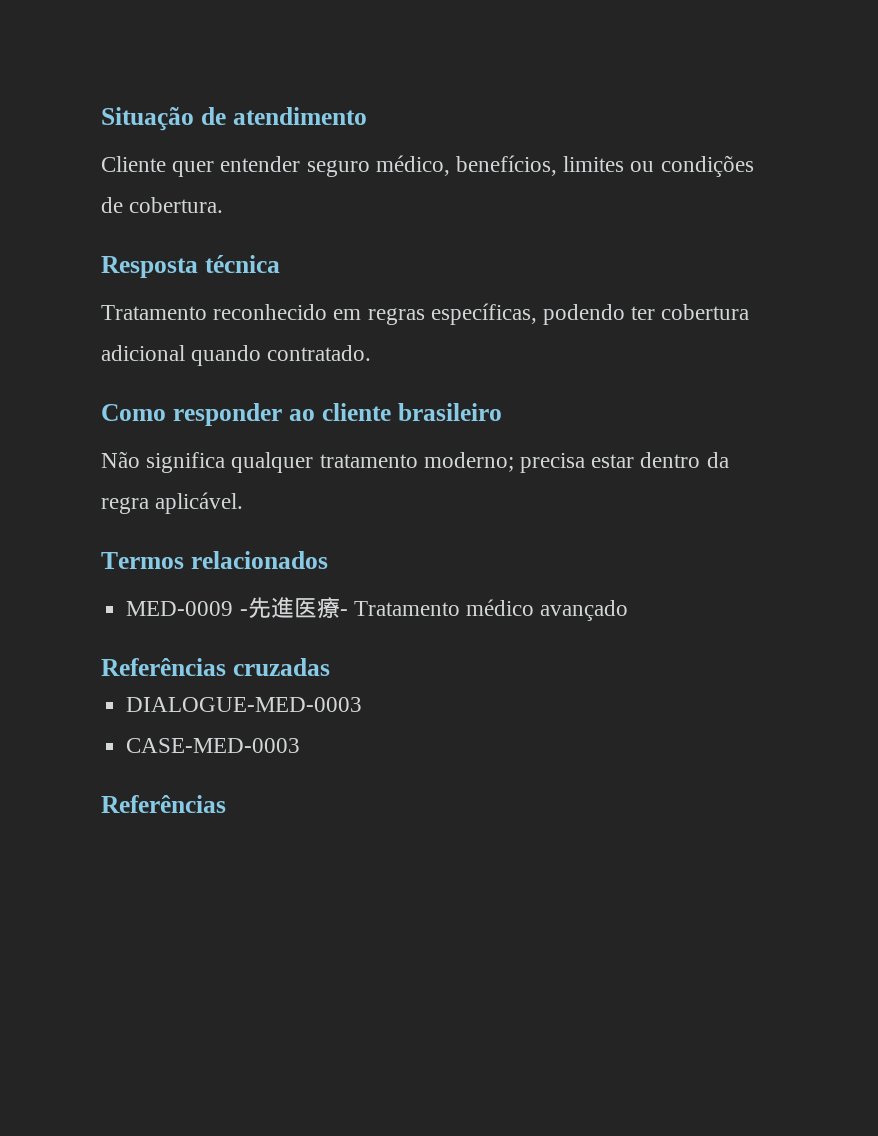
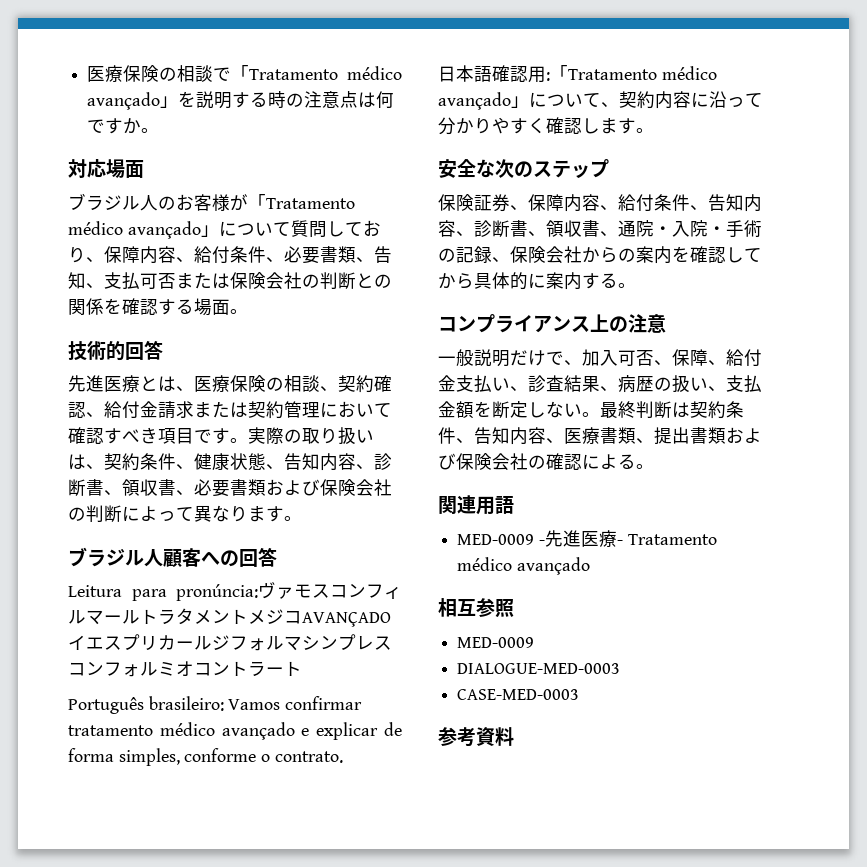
[101,107,367,131] [101,155,754,177] [101,197,224,213] [101,255,280,278] [101,303,750,325] [101,345,372,366] [101,403,502,426] [101,451,729,473] [101,492,244,514] [101,551,328,569] Situação de atendimento // Cliente quer entender seguro médico, benefícios, limites ou condições de cobertura. // Resposta técnica // Tratamento reconhecido em regras específicas, podendo ter cobertura adicional quando contratado. // Como responder ao cliente brasileiro // Não significa qualquer tratamento moderno; precisa estar dentro da regra aplicável. // Termos relacionados -> [87,65,402,82] [87,91,395,110] [87,118,160,134] [68,159,144,178] [68,193,355,211] [68,220,381,239] [68,246,392,264] [68,272,392,289] [68,298,248,316] [68,340,163,361] [68,375,392,393] [68,401,392,419] [68,427,374,445] [68,453,392,471] [68,479,392,497] [68,505,302,522] [68,547,277,567] [68,582,402,601] [68,608,391,627] [68,634,392,651] [68,661,302,677] [68,696,363,714] [68,722,403,740] [68,748,343,766] [438,65,717,83] [438,91,763,110] [438,117,654,135] [438,159,609,178] [438,194,762,212] [438,220,762,238] [438,246,762,264] [438,272,636,290] [438,314,666,333] [438,349,762,367] [438,375,762,393] [438,401,744,419] [438,427,762,445] [438,453,654,470] [438,495,514,515] 医療保険の相談で「Tratamento médico avançado」を説明する時の注意点は何ですか。 // 対応場面 // ブラジル人のお客様が「Tratamento médico avançado」について質問しており、保障内容、給付条件、必要書類、告知、支払可否または保険会社の判断との関係を確認する場面。 // 技術的回答 // 先進医療とは、医療保険の相談、契約確認、給付金請求または契約管理において確認すべき項目です。実際の取り扱いは、契約条件、健康状態、告知内容、診断書、領収書、必要書類および保険会社の判断によって異なります。 // ブラジル人顧客への回答 // Leitura para pronúncia:ヴァモスコンフィルマールトラタメントメジコAVANÇADOイエスプリカールジフォルマシンプレスコンフォルミオコントラート // Português brasileiro: Vamos confirmar tratamento médico avançado e explicar de forma simples, conforme o contrato. // 日本語確認用:「Tratamento médico avançado」について、契約内容に沿って分かりやすく確認します。 // 安全な次のステップ // 保険証券、保障内容、給付条件、告知内容、診断書、領収書、通院・入院・手術の記録、保険会社からの案内を確認してから具体的に案内する。 // コンプライアンス上の注意 // 一般説明だけで、加入可否、保障、給付金支払い、診査結果、病歴の扱い、支払金額を断定しない。最終判断は契約条件、告知内容、医療書類、提出書類および保険会社の確認による。 // 関連用語
[101,658,330,676] Referências cruzadas -> [438,598,514,617] [457,637,535,648] 相互参照 // MED-0009
[101,795,226,813] Referências -> [438,727,514,747] 参考資料

